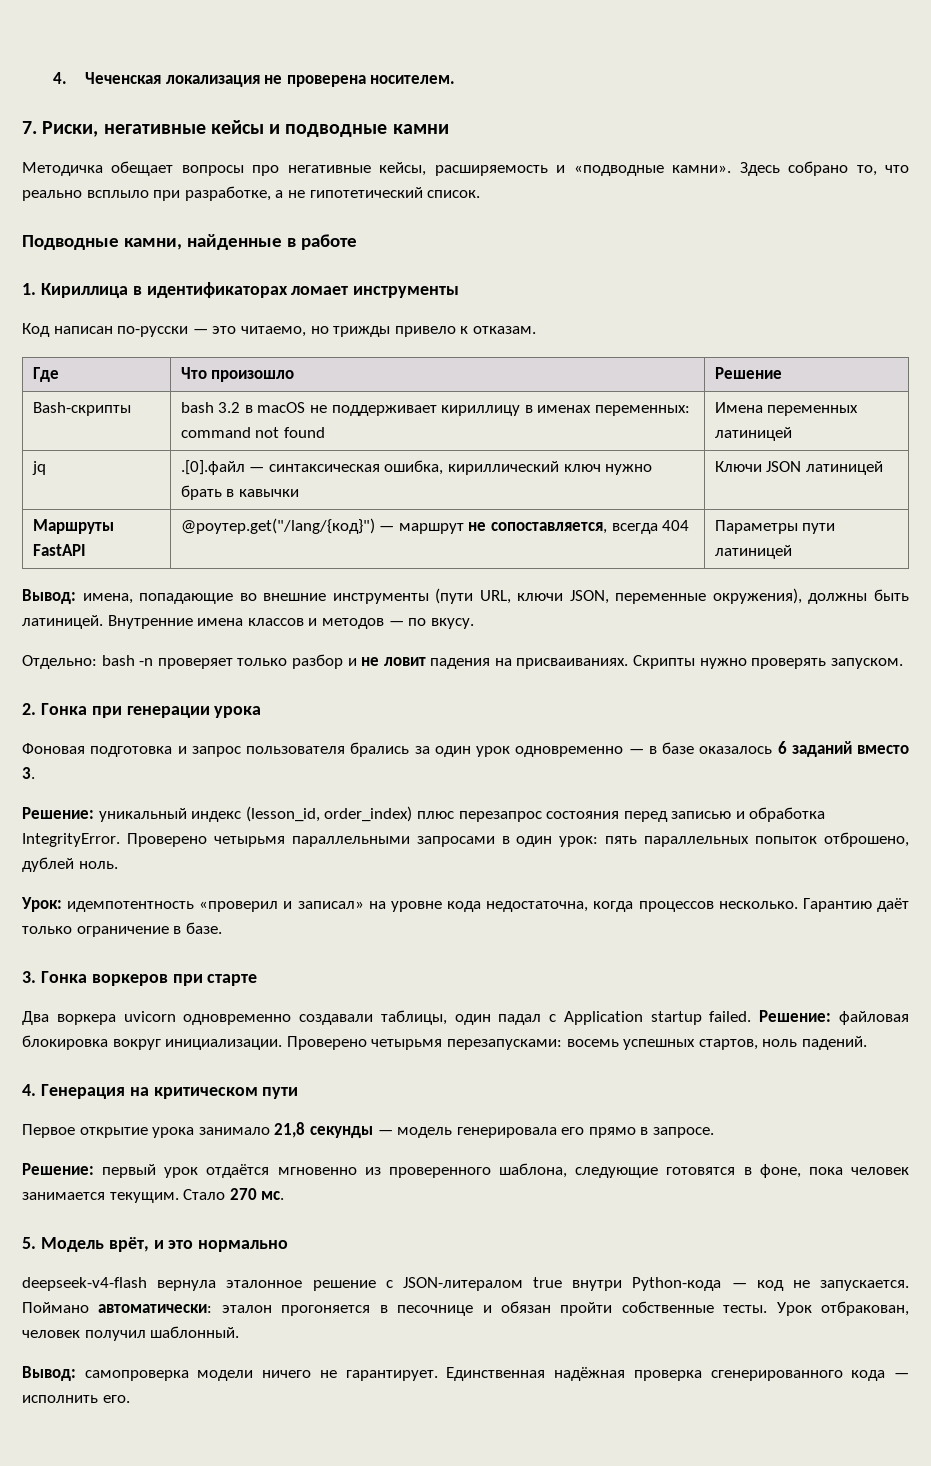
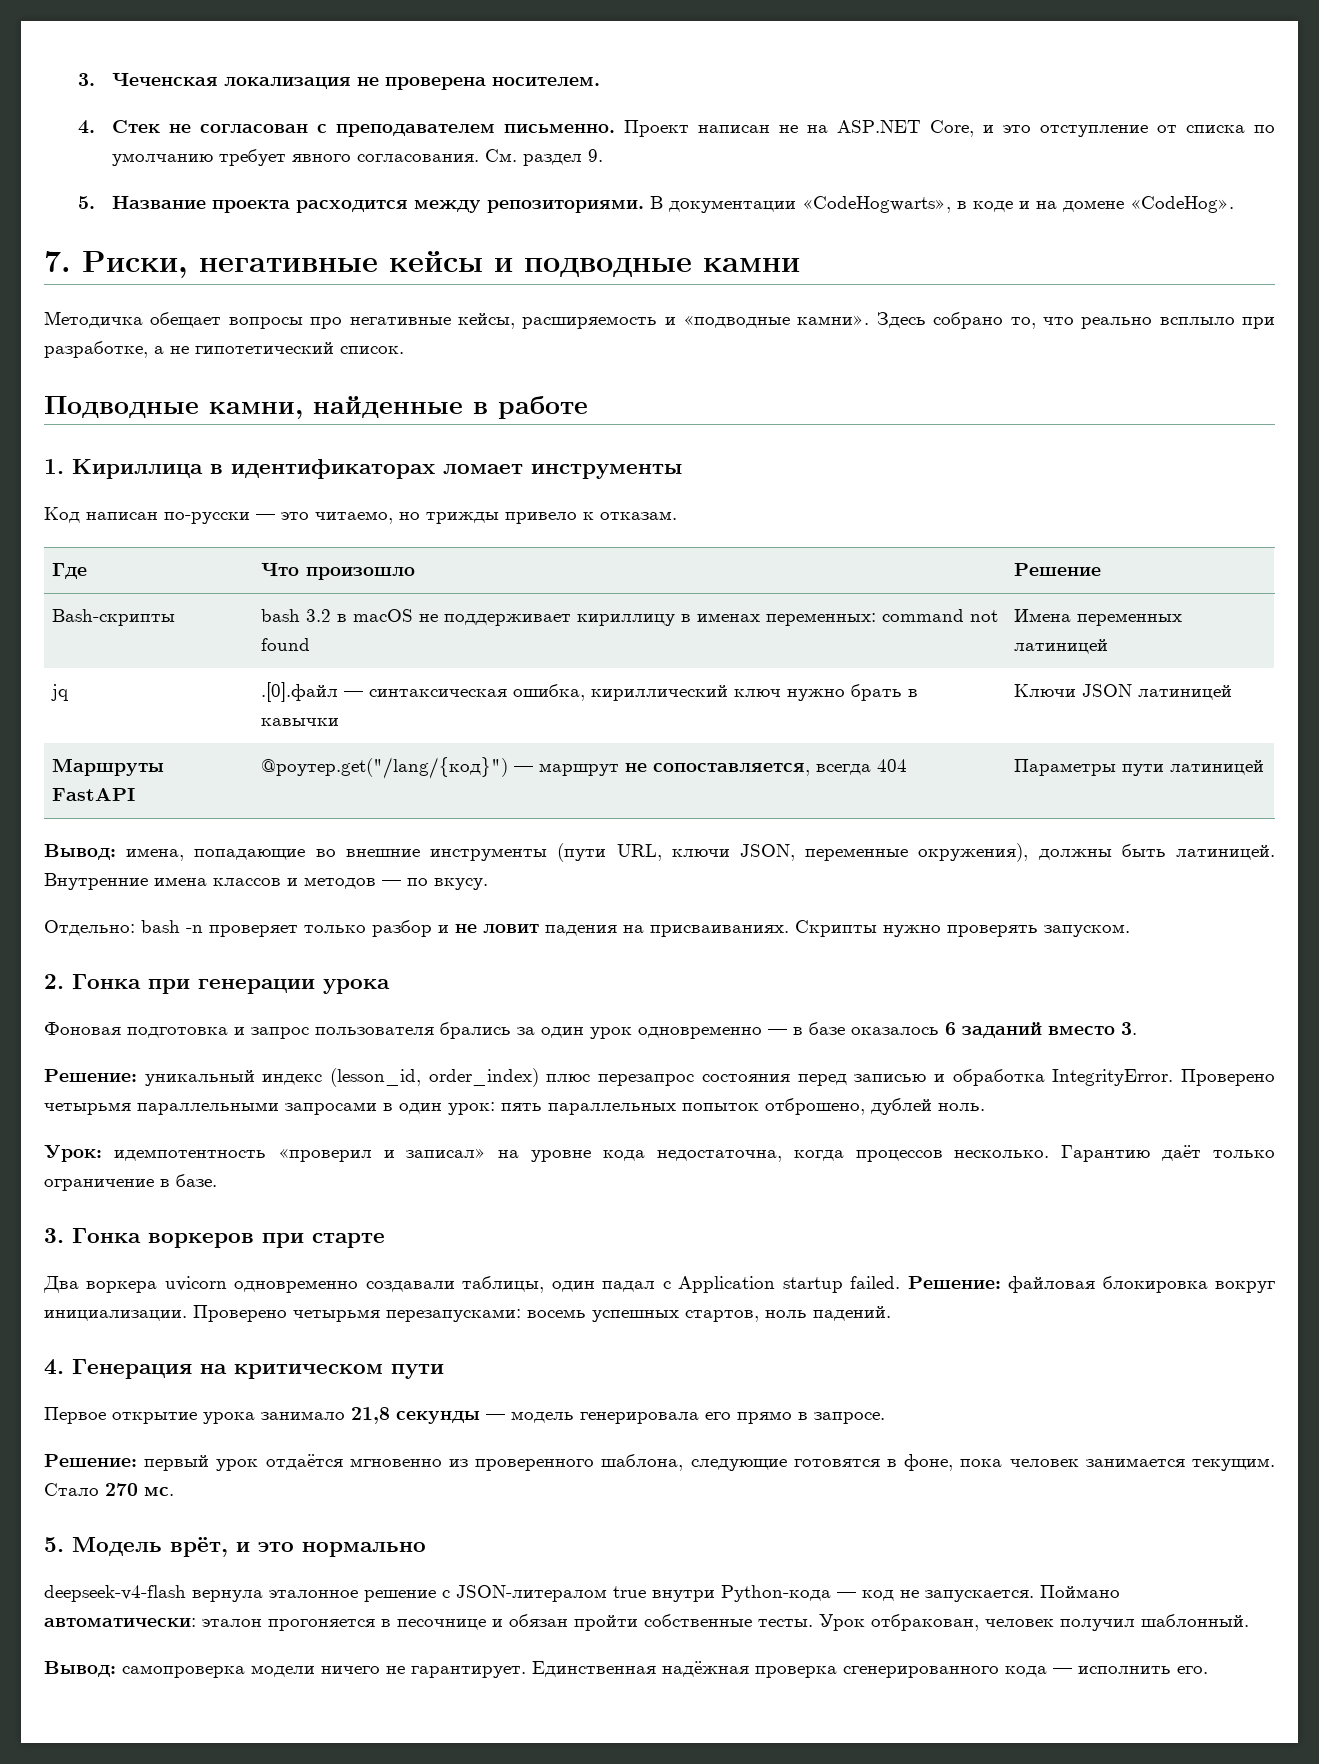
[53,72,68,84] 4. -> [77,73,95,86] 3.
(456, 79) none -> [77,120,1276,137] [111,149,603,166] [77,195,1234,213] // 4. Стек не согласован с преподавателем письменно. Проект написан не на ASP.NET Core, и это отступление от списка по умолчанию требует явного согласования. См. раздел 9. // 5. Название проекта расходится между репозиториями. В документации «CodeHogwarts», в коде и на домене «CodeHog».

